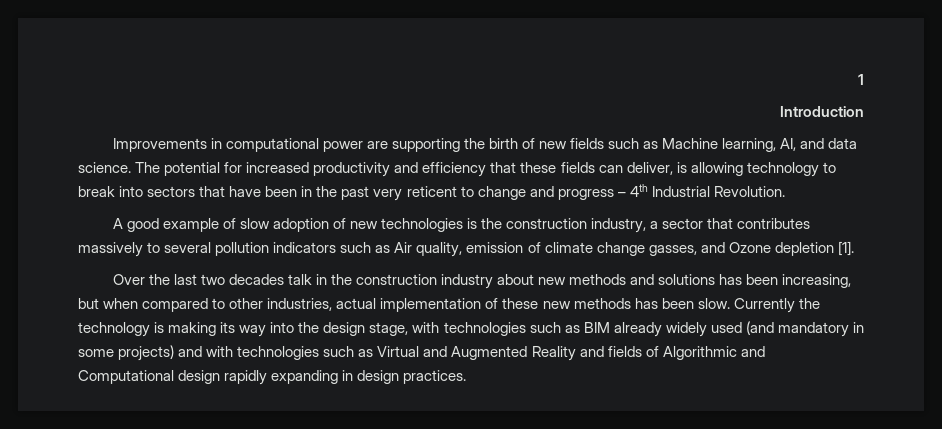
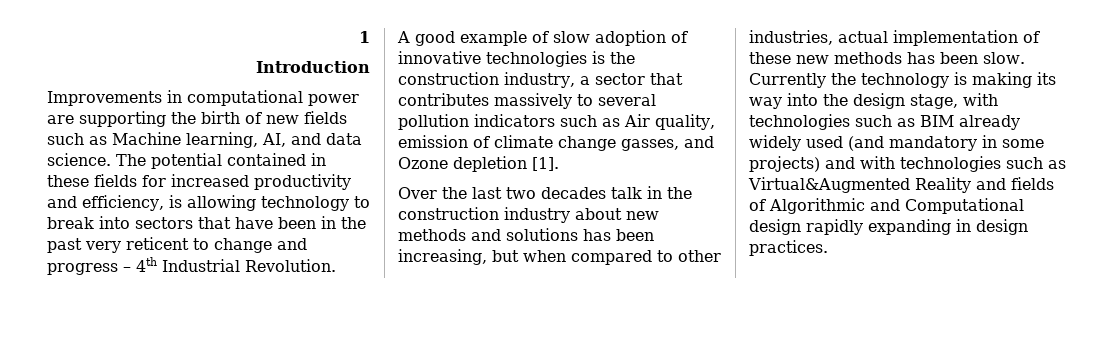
[224,162,673,177] for increased productivity and efficiency that these fields can deliver, -> [227,153,326,166] [47,174,351,190] [47,195,164,211] contained in these fields for increased productivity and efficiency,
[349,221,378,229] new -> [398,51,481,64] innovative
[377,346,528,360] Virtual and Augmented -> [748,177,910,193] Virtual&Augmented

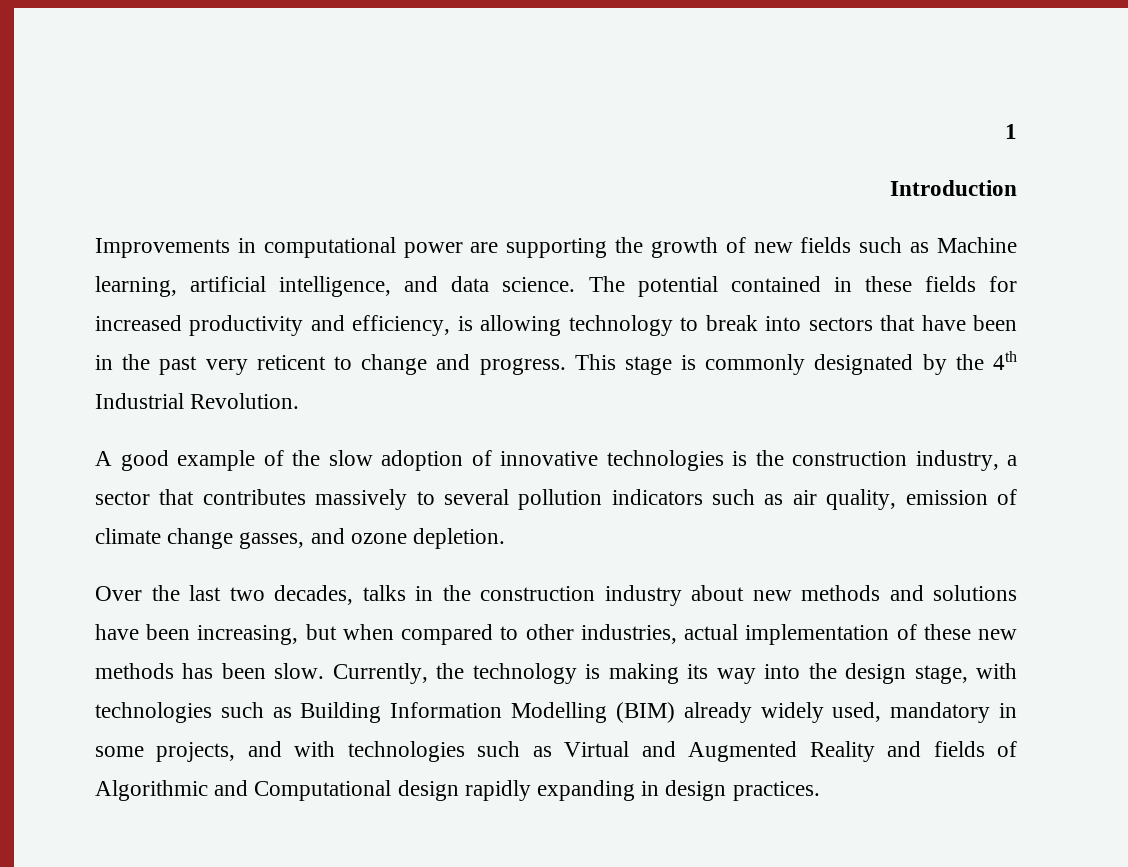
[201,111,240,124] birth -> [650,237,718,258] growth
[262,133,286,147] AI, -> [190,276,392,297] artificial intelligence,
[47,263,131,275] progress – -> [479,354,984,375] progress. This stage is commonly designated by the
(549, 37) none -> [292,450,320,466] the
[624,114,650,127] Air -> [792,490,817,505] air
[398,156,559,172] Ozone depletion [1]. -> [350,528,506,549] ozone depletion.
[541,187,642,199] decades talk -> [274,585,406,605] decades, talks
[583,229,611,241] has -> [95,624,139,640] have
[749,73,826,88] Currently -> [332,663,428,684] Currently,
[920,115,1020,130] [749,135,884,151] BIM already widely used (and -> [300,702,882,723] Building Information Modelling (BIM) already widely used,
[749,156,820,172] projects) -> [156,742,236,762] projects,
[748,177,910,193] Virtual&Augmented -> [564,741,798,762] Virtual and Augmented

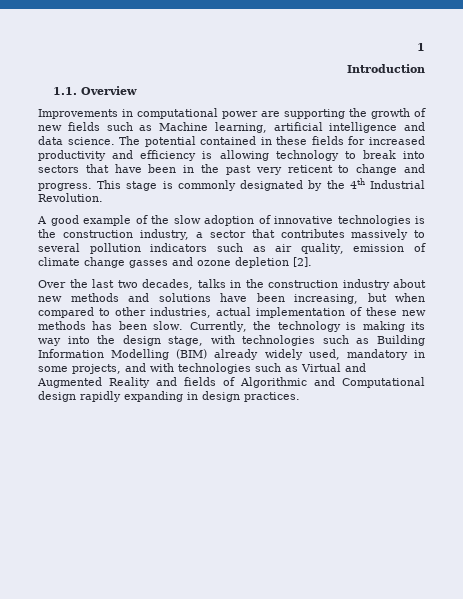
(1017, 188) none -> [52,86,137,95] // 1.1. Overview
[279,276,392,297] intelligence, -> [329,122,398,133] intelligence
[352,315,451,336] efficiency, -> [140,150,197,161] efficiency
[239,532,305,549] gasses, -> [129,260,168,268] gasses
[413,528,506,549] depletion. -> [235,257,312,268] depletion [2].

